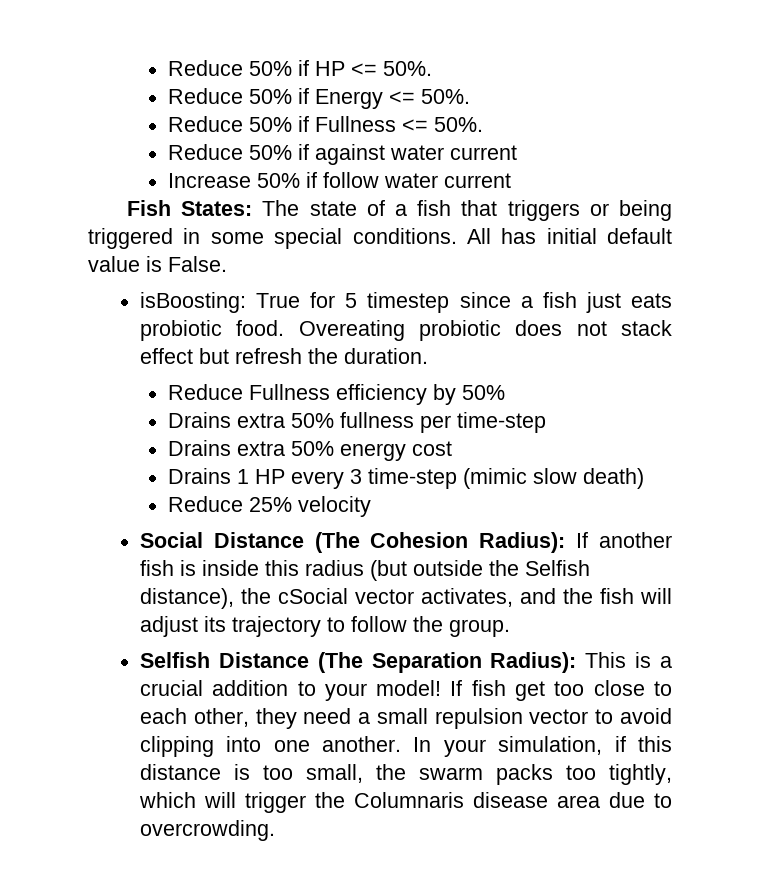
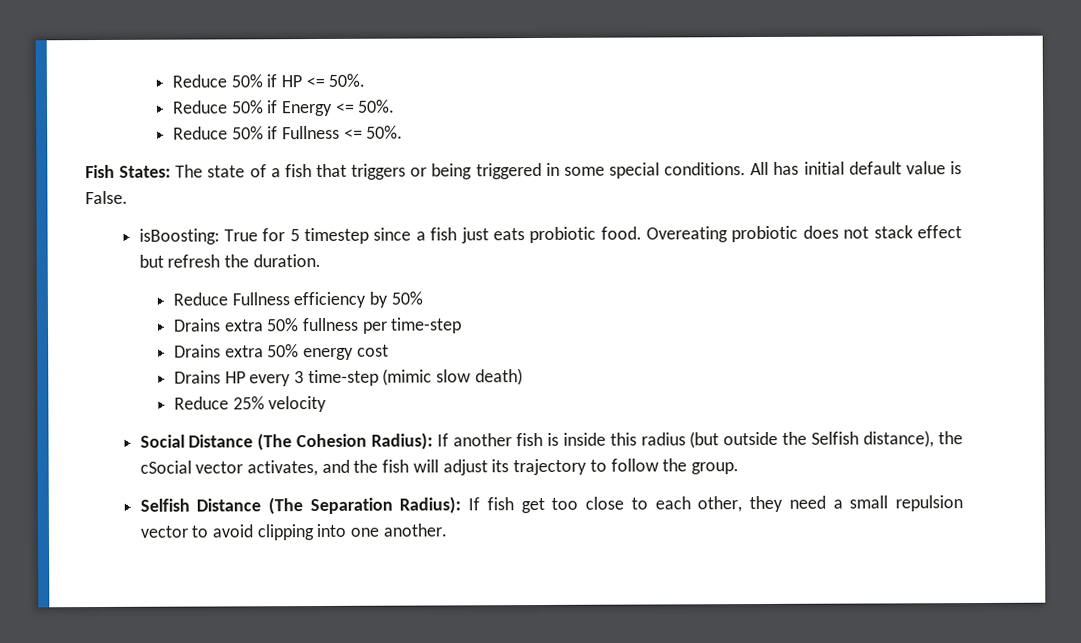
[168,144,518,165] [168,172,512,188] // Reduce 50% if against water current // Increase 50% if follow water current -> (404, 132) none
[237,469,250,484] 1 -> (221, 377) none
[585,652,672,668] [139,680,442,701] This is a crucial addition to your model! -> (462, 505) none
[413,736,672,757] [139,764,672,785] [138,792,672,813] [139,820,275,841] In your simulation, if this distance is too small, the swarm packs too tightly, which will trigger the Columnaris disease area due to overcrowding. -> (447, 530) none

